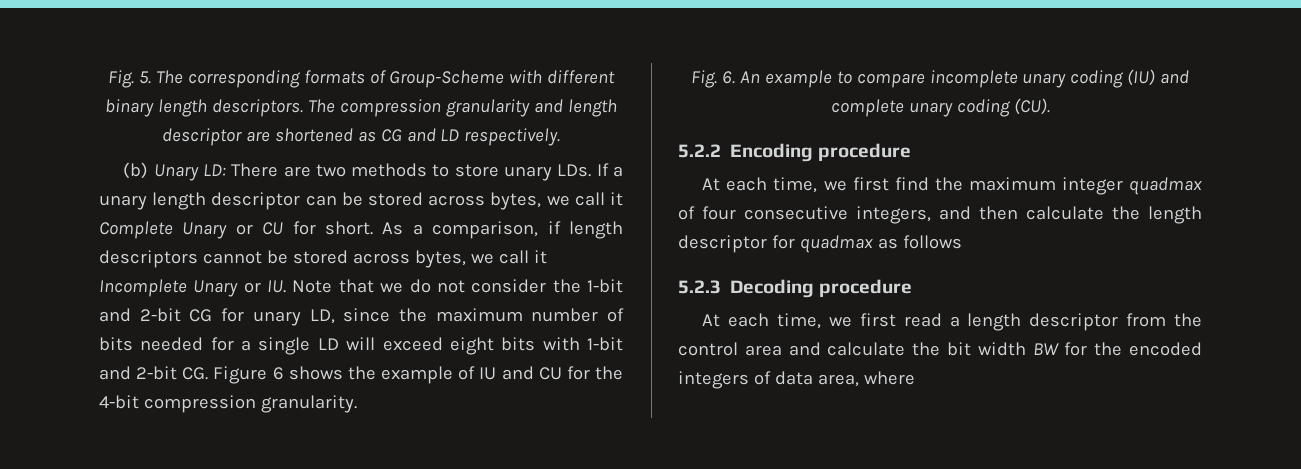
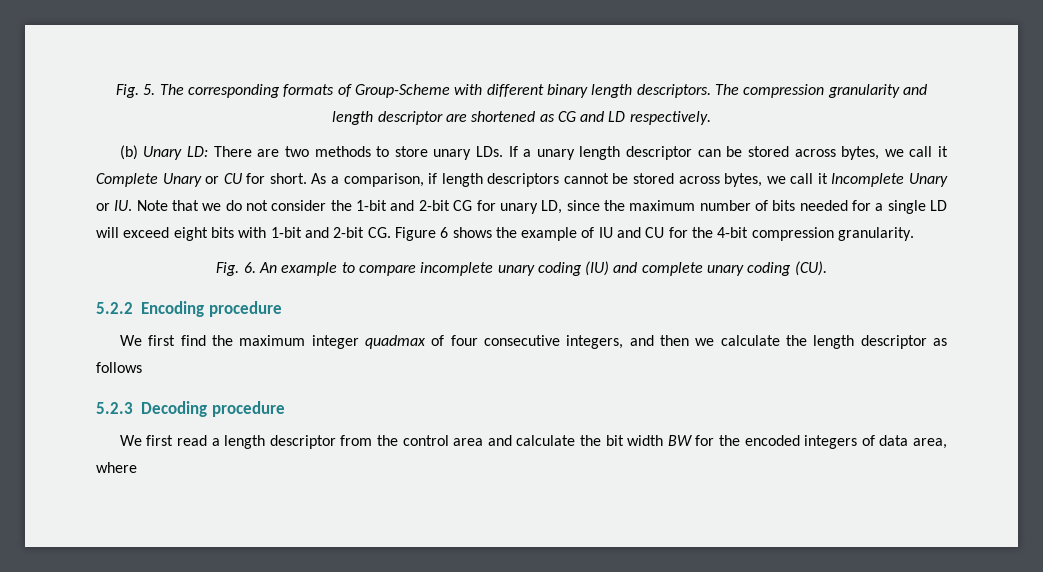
[702,177,847,193] At each time, we -> [119,335,142,346] We
(1018, 213) none -> [695,338,715,346] we
[771,235,873,253] for quadmax -> (927, 342) none
[702,313,852,329] At each time, we -> [119,435,142,446] We

